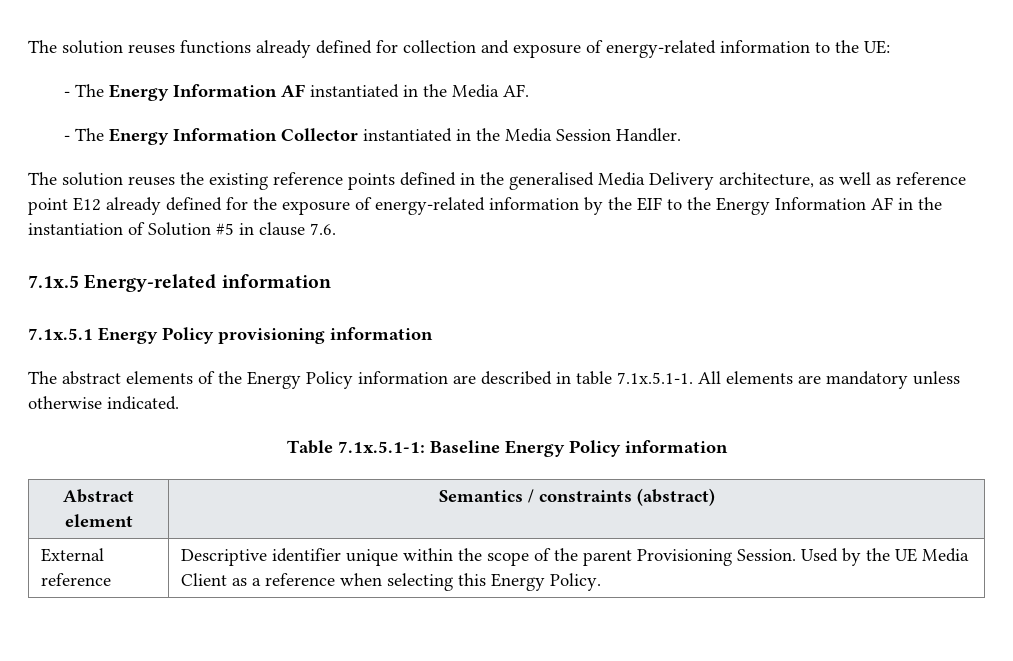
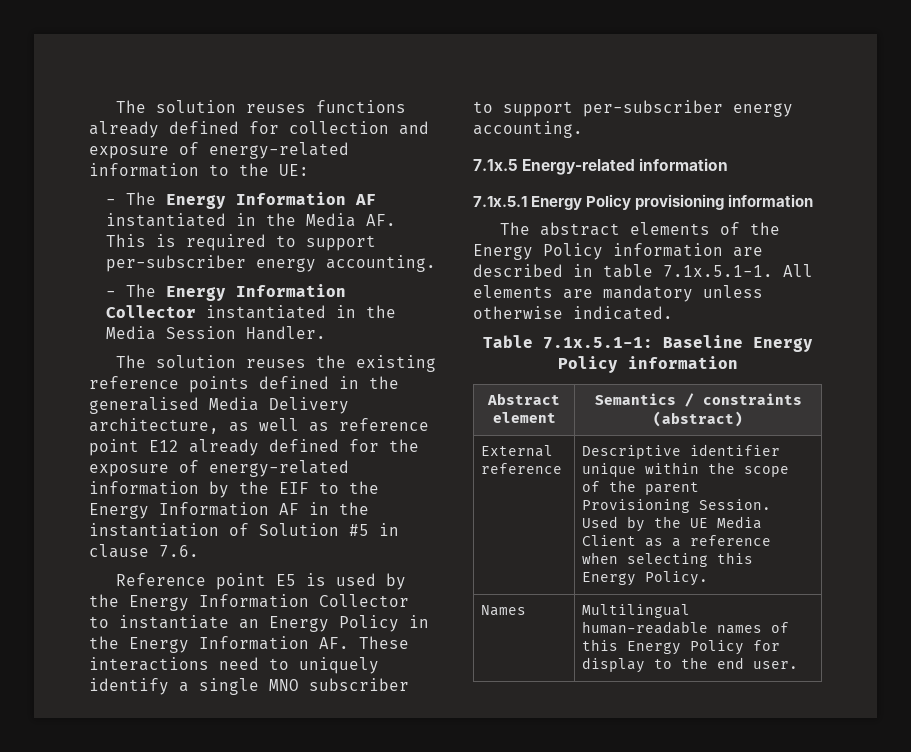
(530, 90) none -> [106,234,377,251] [106,255,437,272] This is required to support per-subscriber energy accounting.
(336, 229) none -> [115,573,406,590] [89,594,409,611] [89,615,429,632] [89,636,409,653] [89,657,379,674] [89,678,409,695] [473,100,793,117] [473,121,583,138] // Reference point E5 is used by the Energy Information Collector to instantiate an Energy Policy in the Energy Information AF. These interactions need to uniquely identify a single MNO subscriber to support per-subscriber energy accounting.
(602, 582) none -> [480,605,526,616] [581,604,690,618] [581,621,789,634] [581,639,780,655] [581,657,798,673] // Names | Multilingual human-readable names of this Energy Policy for display to the end user.

